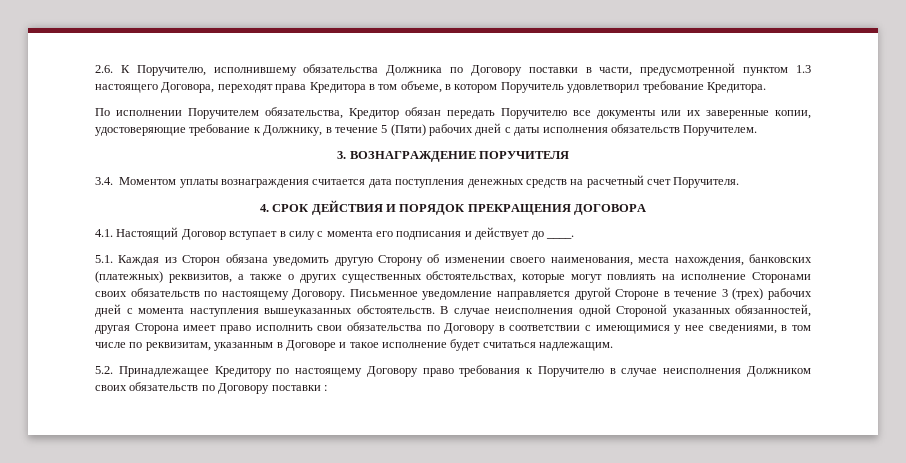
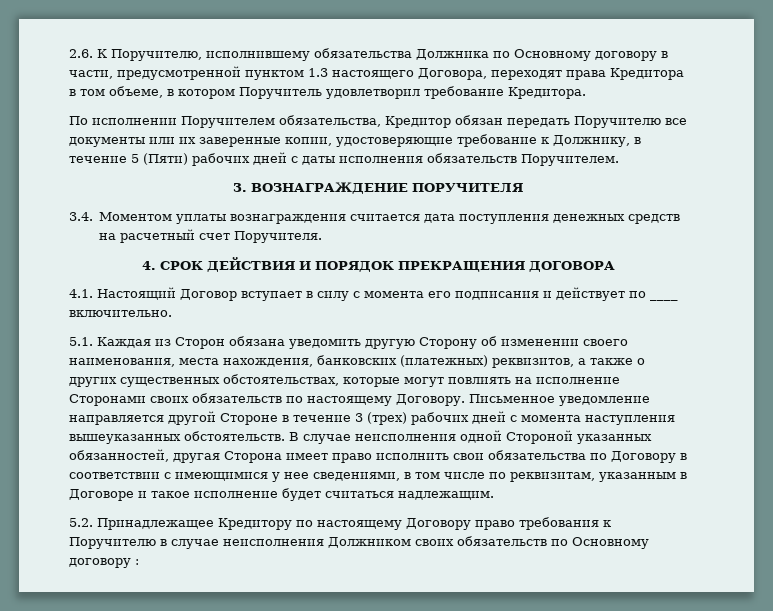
[470,65,578,76] Договору поставки -> [514,49,657,61] Основному договору
[531,231,574,240] до ____. -> [629,291,646,298] [650,298,678,301] [69,310,172,317] по ____ включительно.
[218,383,321,394] Договору поставки -> [572,537,649,549] [69,558,131,568] Основному договору

